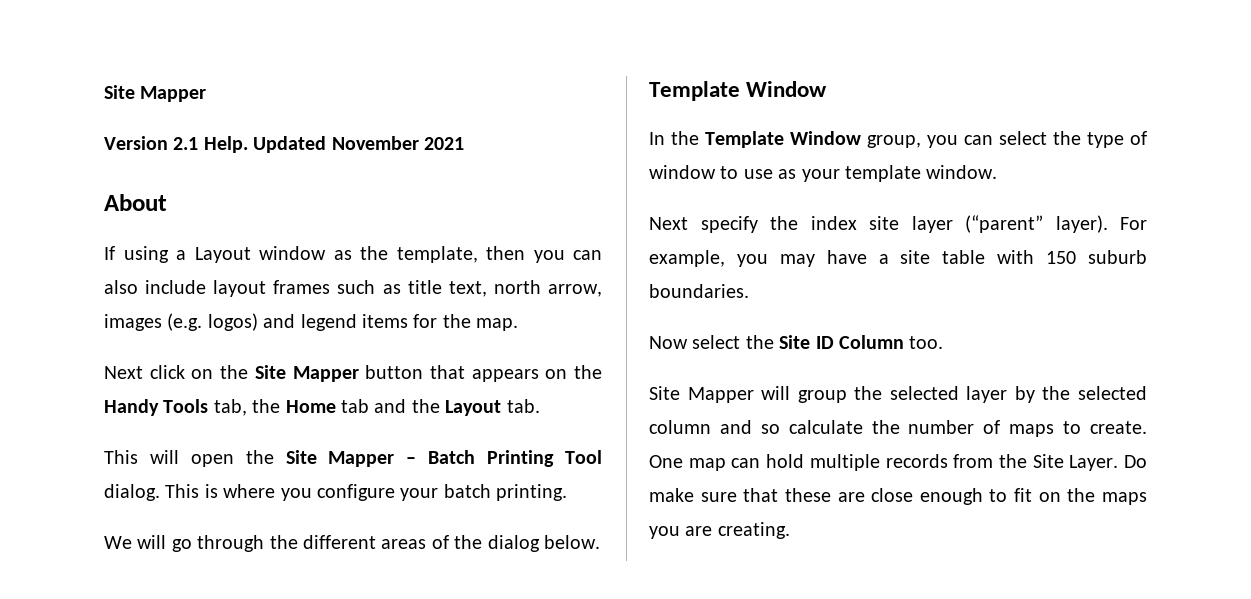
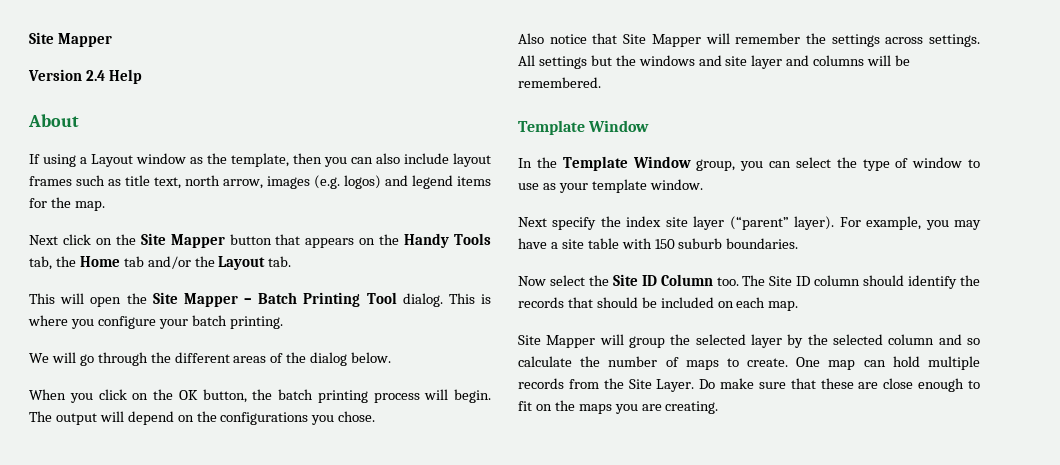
[173,136,464,153] 2.1 Help. Updated November 2021 -> [85,69,142,84] 2.4 Help
[374,399,407,413] and -> [147,256,191,269] and/or
(600, 542) none -> [29,389,491,403] [29,411,376,425] [518,33,980,47] [518,55,911,69] [518,77,601,88] // When you click on the OK button, the batch printing process will begin. The output will depend on the configurations you chose. // Also notice that Site Mapper will remember the settings across settings. All settings but the windows and site layer and columns will be remembered.
(944, 342) none -> [742,275,980,289] [518,297,799,311] The Site ID column should identify the records that should be included on each map.

